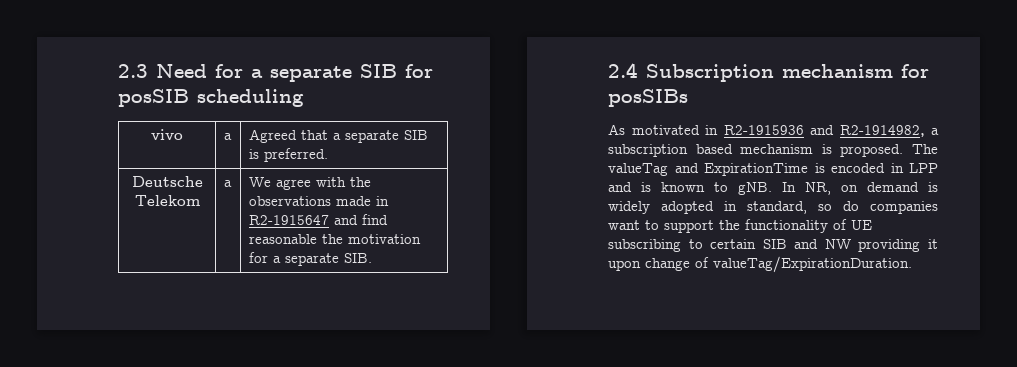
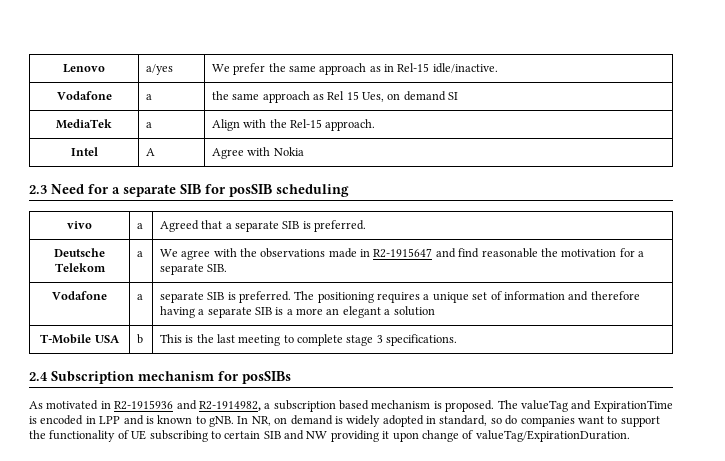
(118, 71) none -> [63,64,105,73] [145,64,173,75] [211,63,498,75] [56,91,112,100] [145,94,152,100] [211,91,459,103] [56,119,112,129] [145,122,152,128] [211,119,376,131] [70,147,98,156] [145,148,155,156] [211,147,304,159] Lenovo | a/yes | We prefer the same approach as in Rel-15 idle/inactive. // Vodafone | a | the same approach as Rel 15 Ues, on demand SI // MediaTek | a | Align with the Rel-15 approach. // Intel | A | Agree with Nokia //
(372, 258) none -> [52,291,107,300] [136,294,143,300] [159,291,640,303] [159,306,435,318] [40,334,120,344] [136,334,143,344] [159,334,458,346] // Vodafone | a | separate SIB is preferred. The positioning requires a unique set of information and therefore having a separate SIB is a more an elegant a solution // T-Mobile USA | b | This is the last meeting to complete stage 3 specifications.

